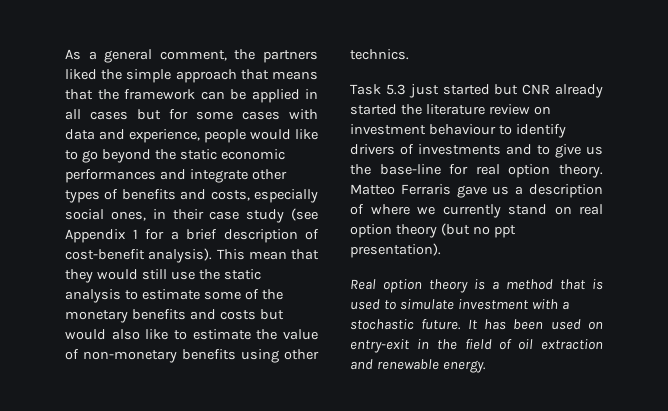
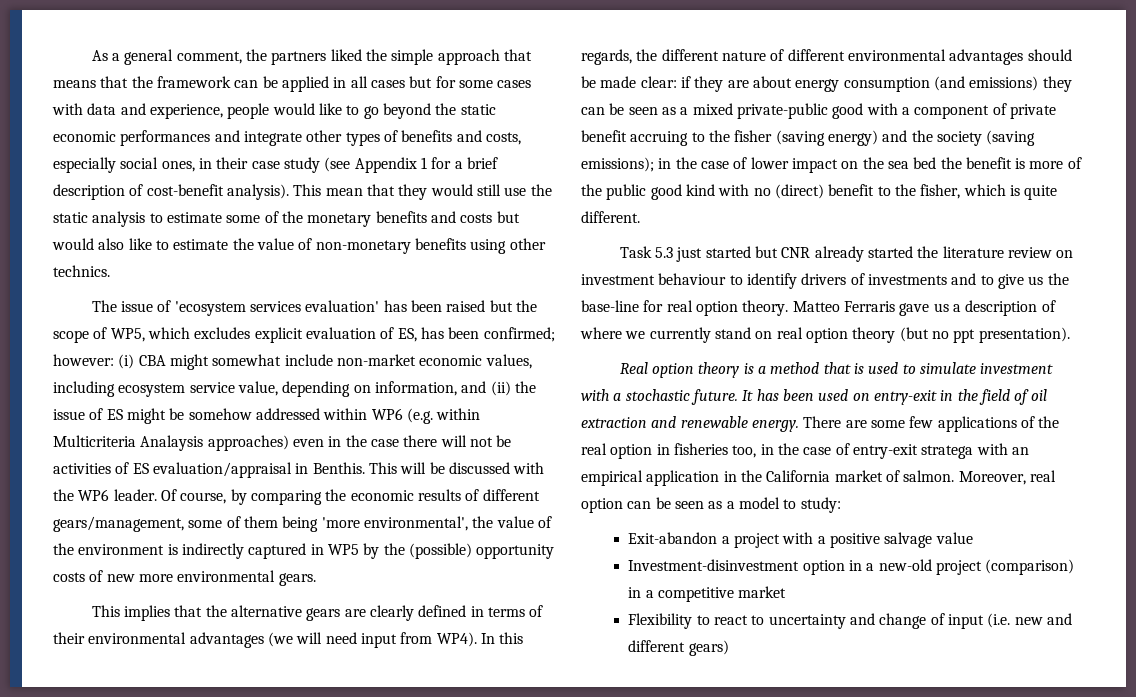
(409, 54) none -> [91,300,537,316] [53,327,555,343] [53,354,532,370] [53,381,536,397] [53,408,481,424] [53,435,512,451] [53,462,545,478] [53,489,540,505] [53,516,552,532] [53,543,555,559] [53,570,316,586] [91,605,544,621] [53,632,524,648] [581,49,1072,65] [581,76,1072,92] [581,103,1056,119] [581,130,1036,146] [581,157,1082,173] [581,184,1058,200] [581,211,640,223] // The issue of 'ecosystem services evaluation' has been raised but the scope of WP5, which excludes explicit evaluation of ES, has been confirmed; however: (i) CBA might somewhat include non-market economic values, including ecosystem service value, depending on information, and (ii) the issue of ES might be somehow addressed within WP6 (e.g. within Multicriteria Analaysis approaches) even in the case there will not be activities of ES evaluation/appraisal in Benthis. This will be discussed with the WP6 leader. Of course, by comparing the economic results of different gears/management, some of them being 'more environmental', the value of the environment is indirectly captured in WP5 by the (possible) opportunity costs of new more environmental gears. // This implies that the alternative gears are clearly defined in terms of their environmental advantages (we will need input from WP4). In this regards, the different nature of different environmental advantages should be made clear: if they are about energy consumption (and emissions) they can be seen as a mixed private-public good with a component of private benefit accruing to the fisher (saving energy) and the society (saving emissions); in the case of lower impact on the sea bed the benefit is more of the public good kind with no (direct) benefit to the fisher, which is quite different.
(486, 366) none -> [803,416,1060,432] [581,443,1029,459] [581,470,1056,486] [581,497,841,513] [628,532,973,548] [628,559,1075,575] [628,586,787,602] [628,613,1072,629] [628,640,729,656] There are some few applications of the real option in fisheries too, in the case of entry-exit stratega with an empirical application in the California market of salmon. Moreover, real option can be seen as a model to study: // Exit-abandon a project with a positive salvage value // Investment-disinvestment option in a new-old project (comparison) in a competitive market // Flexibility to react to uncertainty and change of input (i.e. new and different gears)

